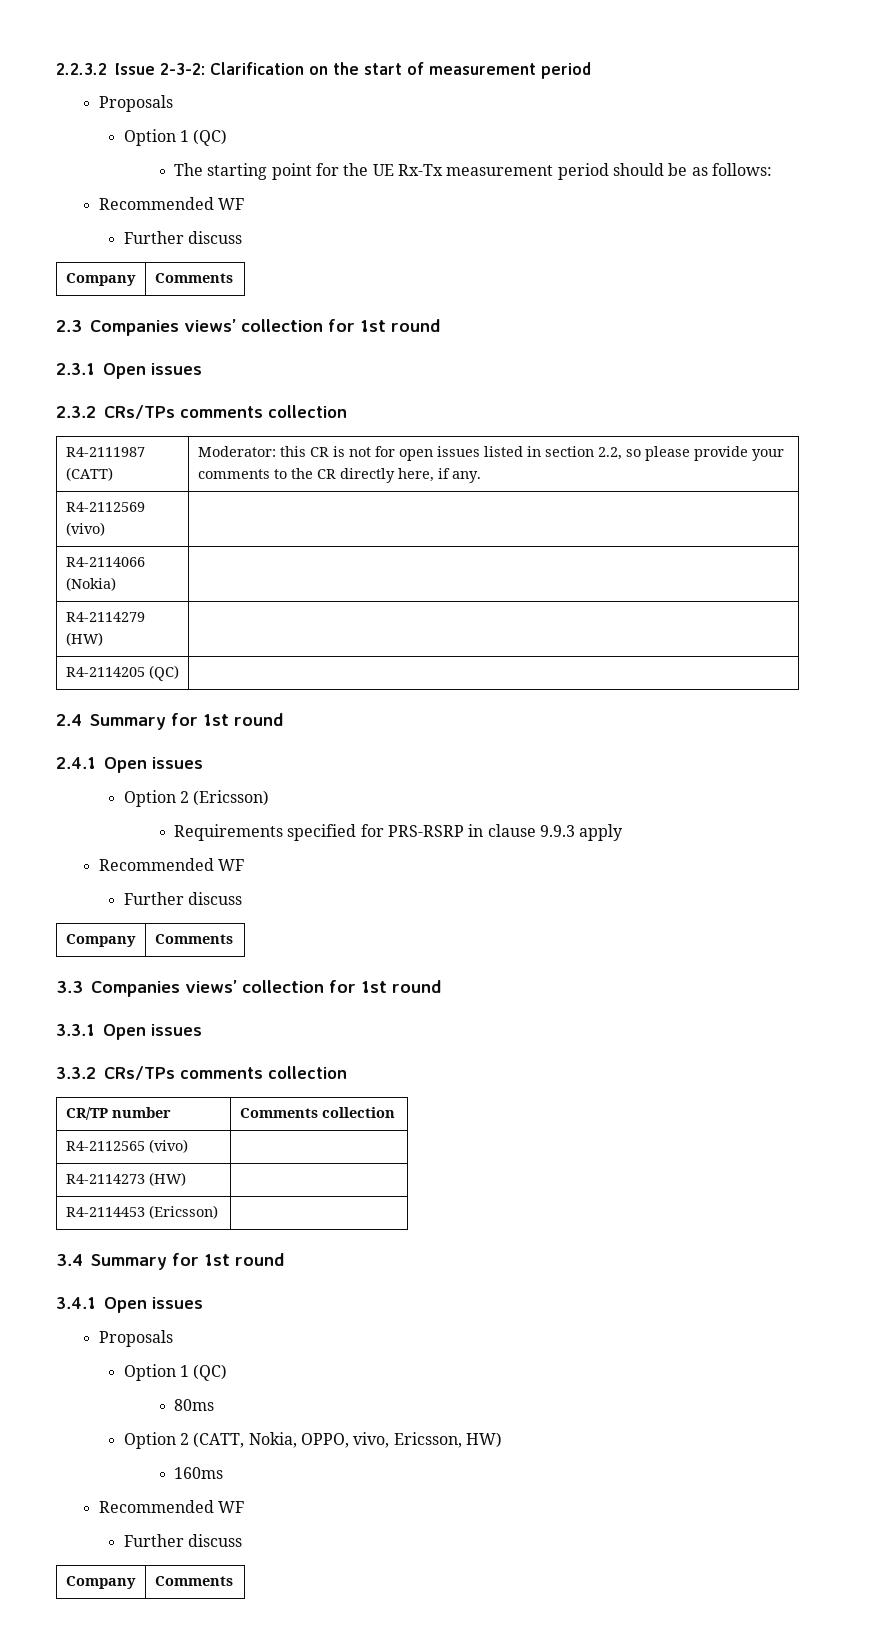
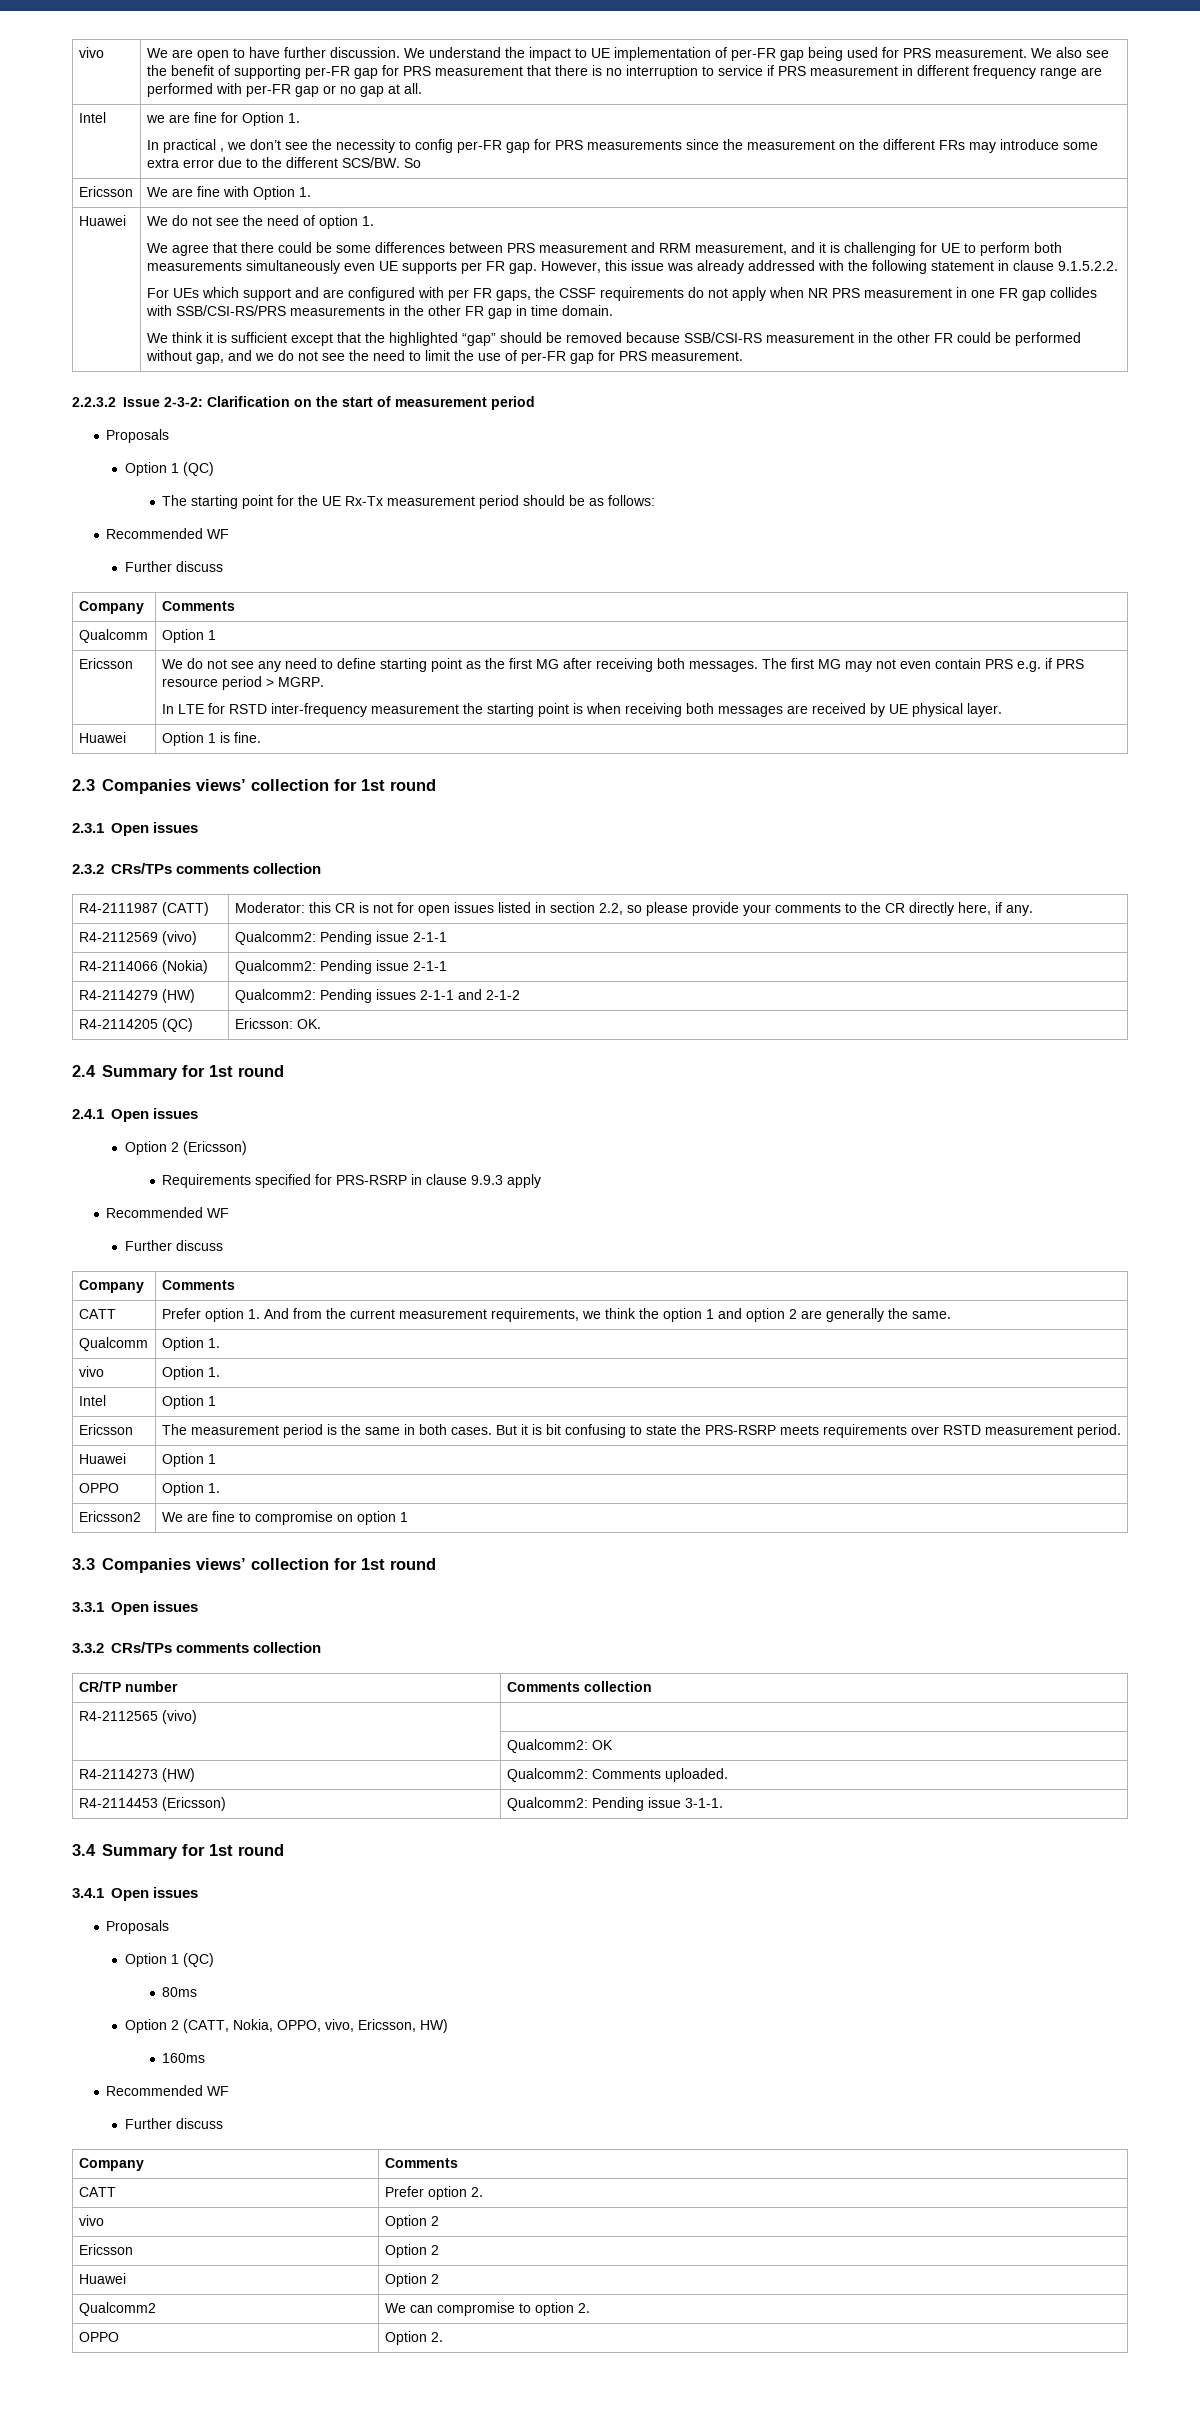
(56, 69) none -> [78,47,104,58] [146,47,1109,61] [146,65,1102,79] [146,83,422,97] [78,112,106,123] [145,112,300,126] [146,139,1098,153] [146,157,421,168] [78,186,133,197] [146,186,311,200] [78,215,126,226] [146,215,374,229] [146,242,1062,256] [146,260,1118,274] [146,287,1097,301] [145,305,613,319] [146,332,1081,346] [145,350,743,364] vivo | We are open to have further discussion. We understand the impact to UE implementation of per-FR gap being used for PRS measurement. We also see the benefit of supporting per-FR gap for PRS measurement that there is no interruption to service if PRS measurement in different frequency range are performed with per-FR gap or no gap at all. // Intel | we are fine for Option 1. // In practical , we don’t see the necessity to config per-FR gap for PRS measurements since the measurement on the different FRs may introduce some extra error due to the different SCS/BW. So // Ericsson | We are fine with Option 1. // Huawei | We do not see the need of option 1. // We agree that there could be some differences between PRS measurement and RRM measurement, and it is challenging for UE to perform both measurements simultaneously even UE supports per FR gap. However, this issue was already addressed with the following statement in clause 9.1.5.2.2. // For UEs which support and are configured with per FR gaps, the CSSF requirements do not apply when NR PRS measurement in one FR gap collides with SSB/CSI-RS/PRS measurements in the other FR gap in time domain. // We think it is sufficient except that the highlighted “gap” should be removed because SSB/CSI-RS measurement in the other FR could be performed without gap, and we do not see the need to limit the use of per-FR gap for PRS measurement. //
(233, 278) none -> [78,629,148,643] [161,629,216,643] [78,658,133,669] [161,658,1084,672] [161,676,324,690] [161,703,1002,717] [78,732,126,743] [161,732,261,746] // Qualcomm | Option 1 // Ericsson | We do not see any need to define starting point as the first MG after receiving both messages. The first MG may not even contain PRS e.g. if PRS resource period > MGRP. // In LTE for RSTD inter-frequency measurement the starting point is when receiving both messages are received by UE physical layer. // Huawei | Option 1 is fine.
[65,557,145,567] [65,577,116,591] [65,612,145,622] [65,632,103,646] // R4-2114066 (Nokia) | // R4-2114279 (HW) | -> [234,931,447,945] [78,960,208,974] [234,960,447,974] [78,989,195,1003] [234,989,520,1003] Qualcomm2: Pending issue 2-1-1 // R4-2114066 (Nokia) | Qualcomm2: Pending issue 2-1-1 // R4-2114279 (HW) | Qualcomm2: Pending issues 2-1-1 and 2-1-2
(179, 673) none -> [234,1018,321,1029] Ericsson: OK.
(233, 939) none -> [78,1309,116,1319] [161,1308,951,1322] [78,1337,148,1351] [161,1337,220,1351] [78,1366,104,1377] [161,1366,220,1380] [78,1395,106,1406] [161,1395,216,1409] [78,1424,133,1435] [161,1424,1121,1438] [78,1453,126,1464] [161,1453,216,1467] [78,1483,119,1493] [161,1482,220,1496] [78,1511,141,1522] [161,1511,408,1525] // CATT | Prefer option 1. And from the current measurement requirements, we think the option 1 and option 2 are generally the same. // Qualcomm | Option 1. // vivo | Option 1. // Intel | Option 1 // Ericsson | The measurement period is the same in both cases. But it is bit confusing to state the PRS-RSRP meets requirements over RSTD measurement period. // Huawei | Option 1 // OPPO | Option 1. // Ericsson2 | We are fine to compromise on option 1
(188, 1146) none -> [506,1739,613,1753] // | Qualcomm2: OK
(186, 1179) none -> [506,1768,728,1782] Qualcomm2: Comments uploaded.
(218, 1212) none -> [506,1797,723,1811] Qualcomm2: Pending issue 3-1-1.
(233, 1581) none -> [78,2187,116,2197] [384,2186,483,2200] [78,2215,104,2226] [384,2215,439,2229] [78,2244,133,2255] [384,2244,439,2258] [78,2273,126,2284] [384,2273,439,2287] [78,2302,156,2316] [384,2302,590,2316] [78,2332,119,2342] [384,2331,443,2345] // CATT | Prefer option 2. // vivo | Option 2 // Ericsson | Option 2 // Huawei | Option 2 // Qualcomm2 | We can compromise to option 2. // OPPO | Option 2.

